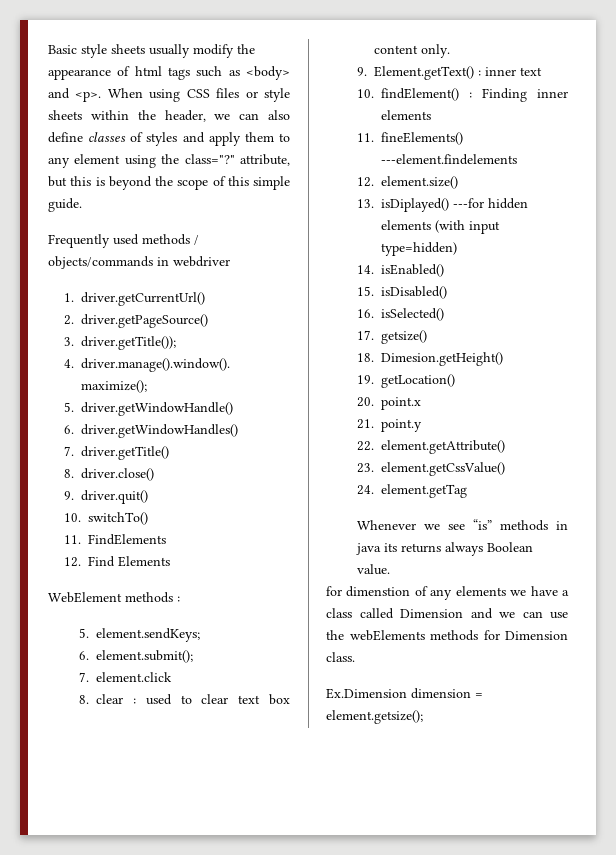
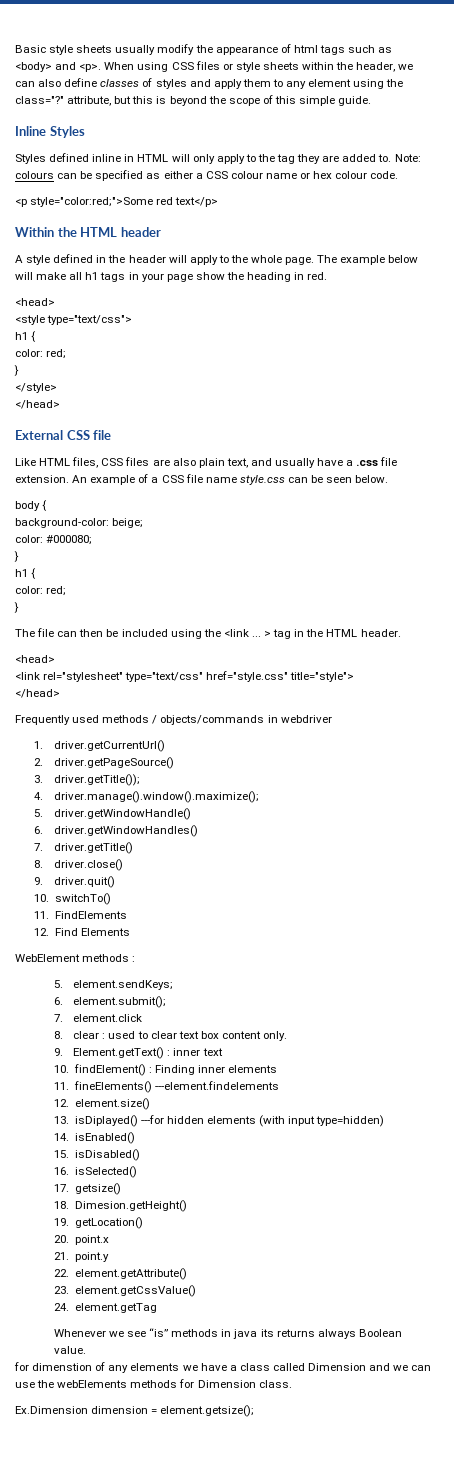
(82, 205) none -> [15,126,85,138] [15,153,421,164] [15,170,399,181] [15,197,219,207] [15,227,161,237] [15,254,419,265] [15,272,328,282] [15,298,55,306] [15,315,133,325] [15,331,37,342] [15,349,67,359] [14,365,19,376] [15,383,57,393] [15,400,60,409] [15,430,112,440] [15,457,398,468] [15,474,389,485] [15,500,48,511] [15,518,144,528] [15,535,93,545] [14,551,19,562] [15,568,37,579] [15,586,67,596] [14,602,19,613] [15,628,401,639] [15,655,55,663] [15,671,355,682] [15,689,60,698] // Inline Styles // Styles defined inline in HTML will only apply to the tag they are added to. Note: colours can be specified as either a CSS colour name or hex colour code. // <p style="color:red;">Some red text</p> // Within the HTML header // A style defined in the header will apply to the whole page. The example below will make all h1 tags in your page show the heading in red. // <head> // <style type="text/css"> // h1 { // color: red; // } // </style> // </head> // External CSS file // Like HTML files, CSS files are also plain text, and usually have a .css file extension. An example of a CSS file name style.css can be seen below. // body { // background-color: beige; // color: #000080; // } // h1 { // color: red; // } // The file can then be included using the <link ... > tag in the HTML header. // <head> // <link rel="stylesheet" type="text/css" href="style.css" title="style"> // </head>

